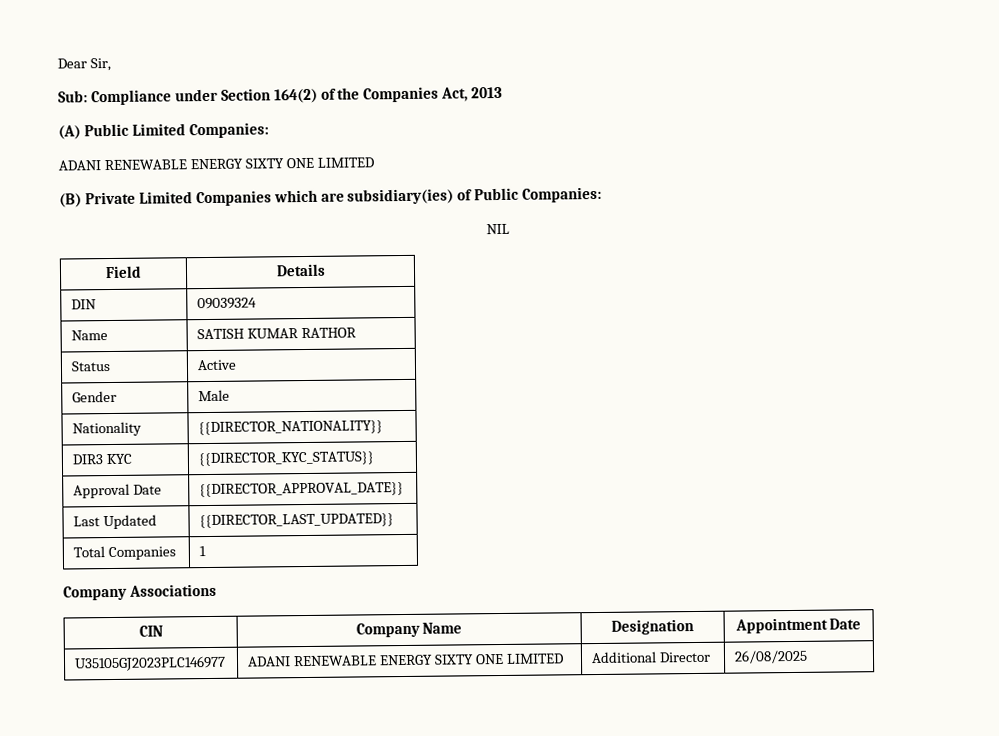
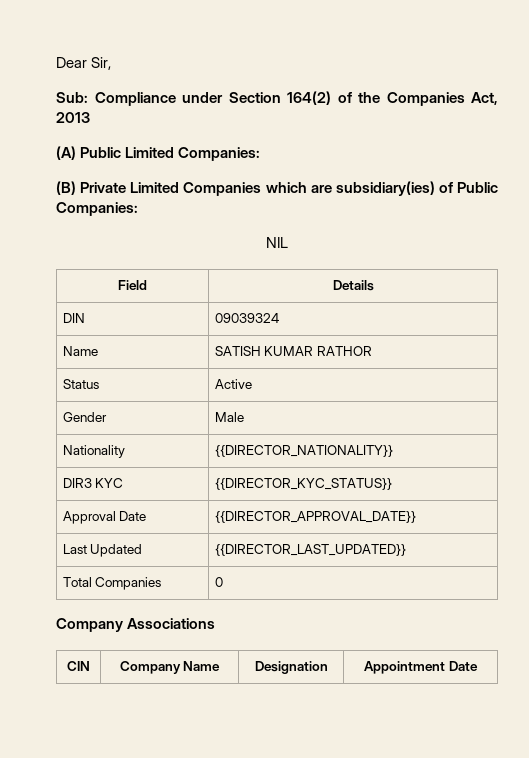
[58,157,374,171] // ADANI RENEWABLE ENERGY SIXTY ONE LIMITED -> (261, 154) none
[199,546,207,557] 1 -> [214,577,223,587] 0
[74,655,227,672] [247,653,564,667] [591,651,712,664] [734,649,809,664] // U35105GJ2023PLC146977 | ADANI RENEWABLE ENERGY SIXTY ONE LIMITED | Additional Director | 26/08/2025 -> (478, 666) none

